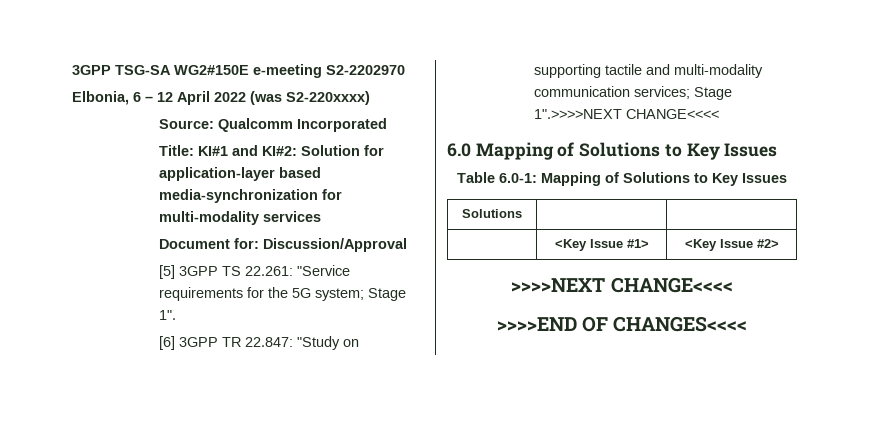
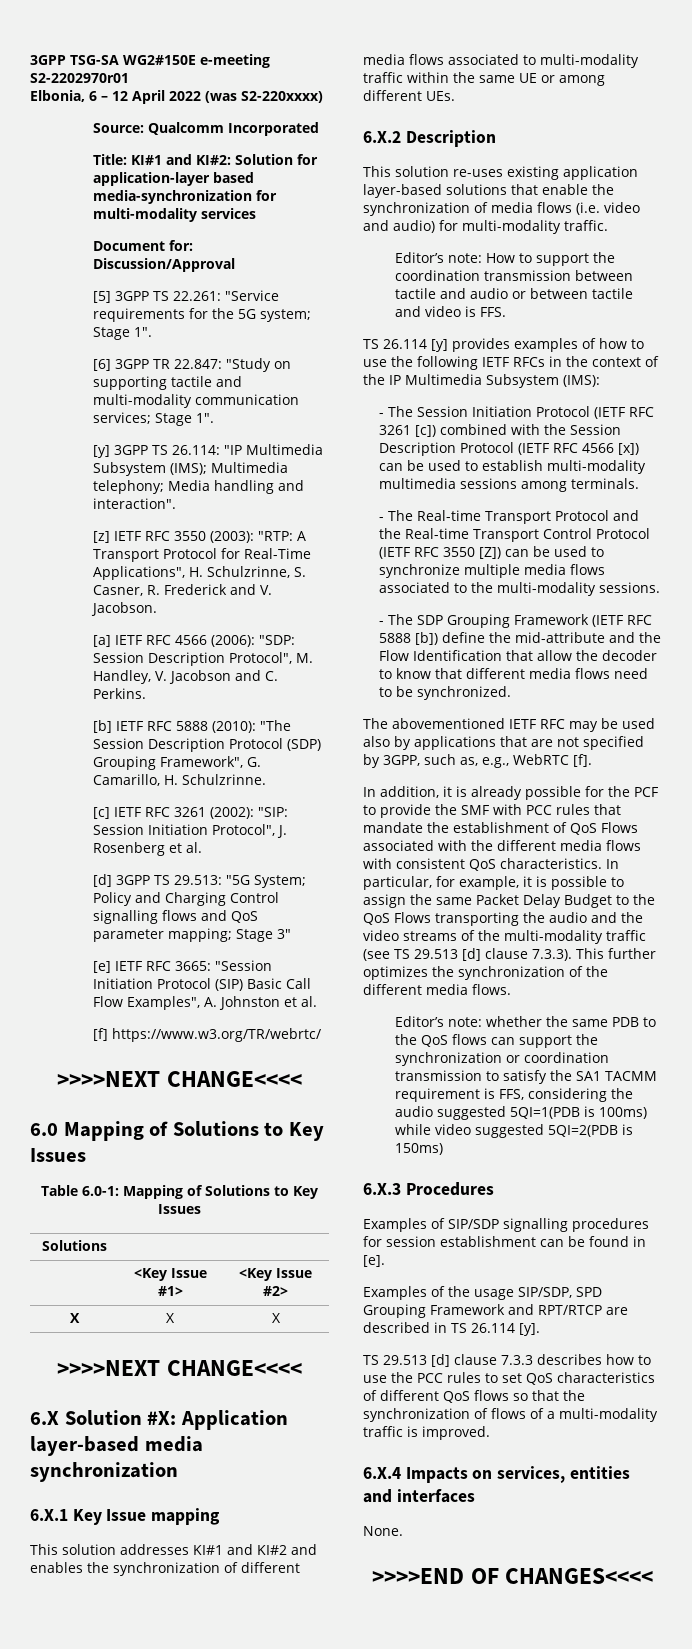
[326,65,405,75] S2-2202970 -> [30,73,129,83] S2-2202970r01
[533,109,622,119] 1".>>>>NEXT -> [196,413,215,423] [93,444,324,458] [93,462,289,476] [93,480,305,494] [93,498,177,509] [93,531,307,543] [93,548,312,562] [93,566,307,580] [93,584,273,596] [91,602,158,616] [93,635,296,647] [93,652,314,666] [93,670,279,684] [93,688,147,699] [93,720,292,733] [93,738,322,752] [93,756,262,770] [93,774,267,786] [93,807,289,819] [93,824,288,838] [93,842,203,856] [93,874,307,888] [93,892,280,906] [93,910,259,924] [93,928,292,942] [93,960,273,973] [93,978,312,991] [93,996,318,1010] [93,1028,322,1042] [57,1071,161,1087] 1". // [y] 3GPP TS 26.114: "IP Multimedia Subsystem (IMS); Multimedia telephony; Media handling and interaction". // [z] IETF RFC 3550 (2003): "RTP: A Transport Protocol for Real-Time Applications", H. Schulzrinne, S. Casner, R. Frederick and V. Jacobson. // [a] IETF RFC 4566 (2006): "SDP: Session Description Protocol", M. Handley, V. Jacobson and C. Perkins. // [b] IETF RFC 5888 (2010): "The Session Description Protocol (SDP) Grouping Framework", G. Camarillo, H. Schulzrinne. // [c] IETF RFC 3261 (2002): "SIP: Session Initiation Protocol", J. Rosenberg et al. // [d] 3GPP TS 29.513: "5G System; Policy and Charging Control signalling flows and QoS parameter mapping; Stage 3" // [e] IETF RFC 3665: "Session Initiation Protocol (SIP) Basic Call Flow Examples", A. Johnston et al. // [f] https://www.w3.org/TR/webrtc/ // >>>>NEXT
[511,277,733,293] // >>>>NEXT CHANGE<<<< -> [69,1313,80,1323] [166,1313,175,1323] [271,1313,281,1323] [57,1360,302,1376] [30,1410,288,1430] [30,1436,203,1456] [30,1462,178,1482] [30,1508,221,1525] [30,1544,317,1555] [30,1562,300,1576] [363,54,639,68] [363,72,605,86] [363,90,455,101] [363,130,496,147] [363,166,638,180] [363,184,614,198] [363,202,640,216] [363,220,608,234] [394,252,615,266] [394,270,633,281] [394,288,633,299] [394,306,506,317] [363,338,644,352] [363,356,659,370] [363,374,600,388] [378,406,654,419] [378,424,621,437] [378,442,639,456] [378,460,646,474] [378,478,639,492] [378,510,639,524] [378,528,650,542] [378,546,604,559] [378,564,605,578] [378,582,660,596] [378,614,652,628] [378,632,661,645] [378,650,657,661] [378,668,648,679] [378,686,511,700] [363,718,655,732] [363,736,644,750] [363,754,592,768] [363,786,658,800] [363,804,621,818] [363,822,638,835] [363,840,641,851] [363,858,619,871] [363,876,624,890] [363,894,655,908] [363,912,643,926] [363,930,646,944] [363,948,656,961] [363,966,608,980] [363,984,511,995] [394,1016,656,1027] [394,1034,598,1048] [394,1052,609,1066] [394,1070,657,1084] [394,1088,633,1102] [394,1106,647,1120] [394,1124,633,1138] [394,1143,443,1155] [363,1182,494,1196] [363,1218,649,1232] [363,1236,646,1247] [363,1255,385,1267] [363,1286,602,1300] [363,1304,628,1318] [363,1322,540,1336] [363,1354,651,1367] [363,1372,655,1385] [363,1390,585,1403] [363,1408,658,1422] [363,1426,490,1440] [363,1466,630,1483] [363,1489,475,1503] [363,1526,403,1536] // X | X | X // >>>>NEXT CHANGE<<<< // 6.X Solution #X: Application layer-based media synchronization // 6.X.1 Key Issue mapping // This solution addresses KI#1 and KI#2 and enables the synchronization of different media flows associated to multi-modality traffic within the same UE or among different UEs. // 6.X.2 Description // This solution re-uses existing application layer-based solutions that enable the synchronization of media flows (i.e. video and audio) for multi-modality traffic. // Editor’s note: How to support the coordination transmission between tactile and audio or between tactile and video is FFS. // TS 26.114 [y] provides examples of how to use the following IETF RFCs in the context of the IP Multimedia Subsystem (IMS): // - The Session Initiation Protocol (IETF RFC 3261 [c]) combined with the Session Description Protocol (IETF RFC 4566 [x]) can be used to establish multi-modality multimedia sessions among terminals. // - The Real-time Transport Protocol and the Real-time Transport Control Protocol (IETF RFC 3550 [Z]) can be used to synchronize multiple media flows associated to the multi-modality sessions. // - The SDP Grouping Framework (IETF RFC 5888 [b]) define the mid-attribute and the Flow Identification that allow the decoder to know that different media flows need to be synchronized. // The abovementioned IETF RFC may be used also by applications that are not specified by 3GPP, such as, e.g., WebRTC [f]. // In addition, it is already possible for the PCF to provide the SMF with PCC rules that mandate the establishment of QoS Flows associated with the different media flows with consistent QoS characteristics. In particular, for example, it is possible to assign the same Packet Delay Budget to the QoS Flows transporting the audio and the video streams of the multi-modality traffic (see TS 29.513 [d] clause 7.3.3). This further optimizes the synchronization of the different media flows. // Editor’s note: whether the same PDB to the QoS flows can support the synchronization or coordination transmission to satisfy the SA1 TACMM requirement is FFS, considering the audio suggested 5QI=1(PDB is 100ms) while video suggested 5QI=2(PDB is 150ms) // 6.X.3 Procedures // Examples of SIP/SDP signalling procedures for session establishment can be found in [e]. // Examples of the usage SIP/SDP, SPD Grouping Framework and RPT/RTCP are described in TS 26.114 [y]. // TS 29.513 [d] clause 7.3.3 describes how to use the PCC rules to set QoS characteristics of different QoS flows so that the synchronization of flows of a multi-modality traffic is improved. // 6.X.4 Impacts on services, entities and interfaces // None.

